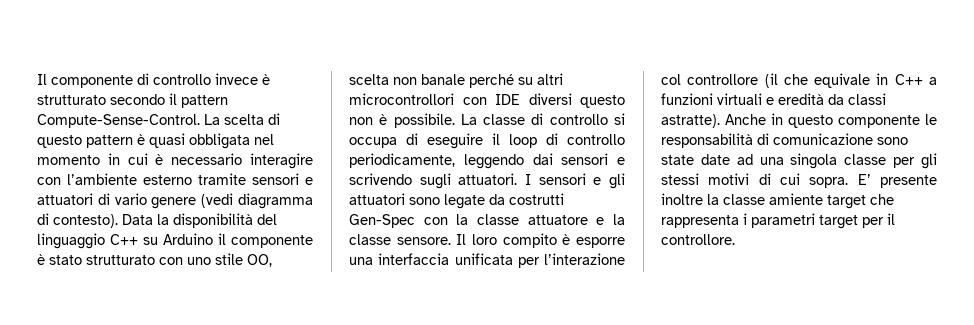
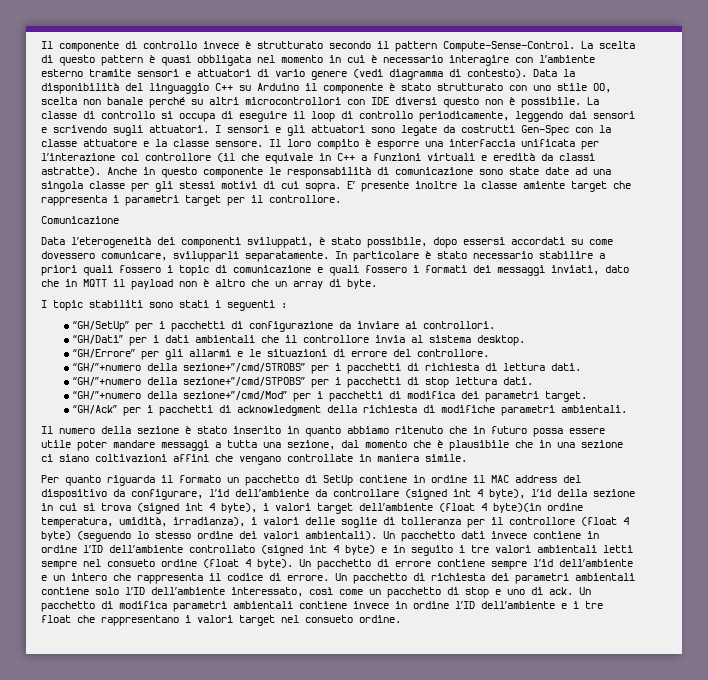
(735, 239) none -> [41,216,119,224] [41,237,613,248] [41,251,605,262] [41,265,629,276] [41,279,377,290] [41,300,287,311] [73,321,496,332] [73,335,526,346] [73,349,490,360] [73,363,582,374] [73,377,534,388] [73,391,588,402] [73,405,628,416] [41,426,605,437] [41,440,623,451] [41,454,467,465] [41,475,581,486] [41,489,635,500] [41,503,583,514] [41,517,629,528] [41,531,599,542] [41,545,633,556] [41,559,633,570] [41,573,635,584] [41,587,591,598] [41,601,603,612] [41,615,401,626] // Comunicazione // Data l’eterogeneità dei componenti sviluppati, è stato possibile, dopo essersi accordati su come dovessero comunicare, svilupparli separatamente. In particolare è stato necessario stabilire a priori quali fossero i topic di comunicazione e quali fossero i formati dei messaggi inviati, dato che in MQTT il payload non è altro che un array di byte. // I topic stabiliti sono stati i seguenti : // “GH/SetUp” per i pacchetti di configurazione da inviare ai controllori. // “GH/Dati” per i dati ambientali che il controllore invia al sistema desktop. // “GH/Errore” per gli allarmi e le situazioni di errore del controllore. // “GH/”+numero della sezione+”/cmd/STROBS” per i pacchetti di richiesta di lettura dati. // “GH/”+numero della sezione+”/cmd/STPOBS” per i pacchetti di stop lettura dati. // “GH/”+numero della sezione+”/cmd/Mod” per i pacchetti di modifica dei parametri target. // “GH/Ack” per i pacchetti di acknowledgment della richiesta di modifiche parametri ambientali. // Il numero della sezione è stato inserito in quanto abbiamo ritenuto che in futuro possa essere utile poter mandare messaggi a tutta una sezione, dal momento che è plausibile che in una sezione ci siano coltivazioni affini che vengano controllate in maniera simile. // Per quanto riguarda il formato un pacchetto di SetUp contiene in ordine il MAC address del dispositivo da configurare, l’id dell’ambiente da controllare (signed int 4 byte), l’id della sezione in cui si trova (signed int 4 byte), i valori target dell’ambiente (float 4 byte)(in ordine temperatura, umidità, irradianza), i valori delle soglie di tolleranza per il controllore (float 4 byte) (seguendo lo stesso ordine dei valori ambientali). Un pacchetto dati invece contiene in ordine l’ID dell’ambiente controllato (signed int 4 byte) e in seguito i tre valori ambientali letti sempre nel consueto ordine (float 4 byte). Un pacchetto di errore contiene sempre l’id dell’ambiente e un intero che rappresenta il codice di errore. Un pacchetto di richiesta dei parametri ambientali contiene solo l’ID dell’ambiente interessato, così come un pacchetto di stop e uno di ack. Un pacchetto di modifica parametri ambientali contiene invece in ordine l’ID dell’ambiente e i tre float che rappresentano i valori target nel consueto ordine.

